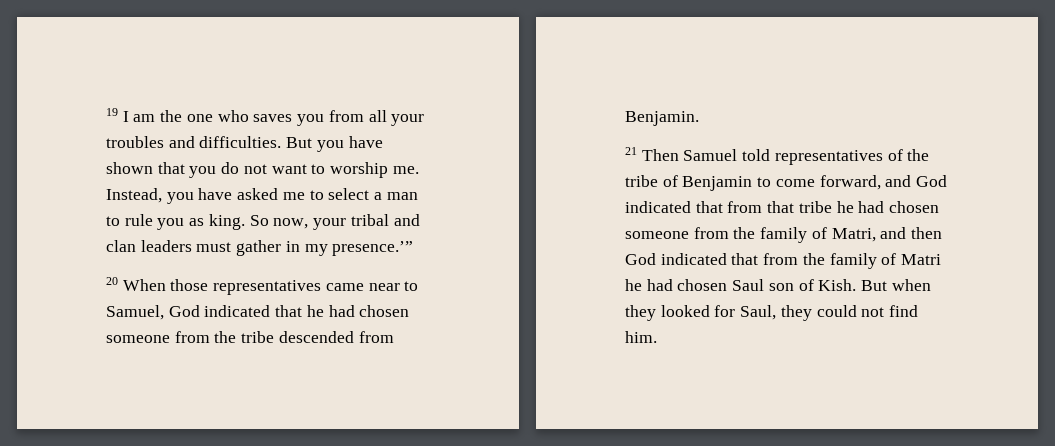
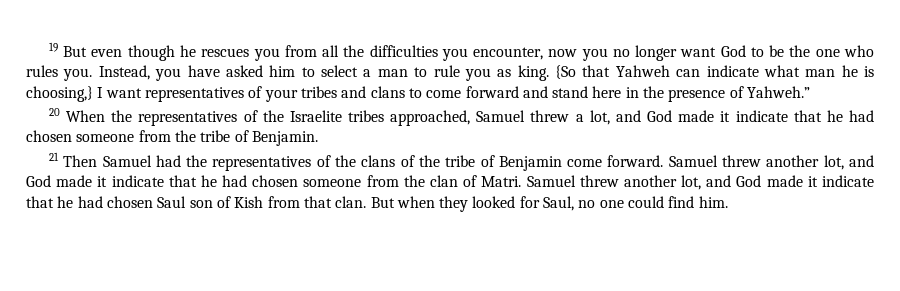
[122,110,425,126] [106,136,383,152] [106,162,419,178] I am the one who saves you from all your troubles and difficulties. But you have shown that you do not want to worship me. -> [63,45,874,61] [26,65,93,81] But even though he rescues you from all the difficulties you encounter, now you no longer want God to be the one who rules you.
[282,192,305,200] me -> [269,65,296,77] him
[249,214,420,230] [106,240,414,256] [106,277,419,295] [106,305,271,320] So now, your tribal and clan leaders must gather in my presence.’” // 20 When those representatives came near to Samuel, God indicated -> [555,65,874,79] [26,86,811,102] [48,108,788,126] {So that Yahweh can indicate what man he is choosing,} I want representatives of your tribes and clans to come forward and stand here in the presence of Yahweh.” // 20 When the representatives of the Israelite tribes approached, Samuel threw a lot, and God made it indicate
[278,331,394,343] descended from -> [234,130,249,142] of
[742,149,930,165] [625,175,948,191] [625,201,940,213] [625,227,943,243] [625,253,942,269] told representatives of the tribe of Benjamin to come forward, and God indicated that from that tribe he had chosen someone from the family of Matri, and then God indicated that from the family of Matri -> [155,155,874,171] [26,175,874,190] [26,196,54,208] had the representatives of the clans of the tribe of Benjamin come forward. Samuel threw another lot, and God made it indicate that he had chosen someone from the clan of Matri. Samuel threw another lot, and God made it indicate that
[818,279,857,291] Kish. -> [234,196,367,208] Kish from that clan.
[780,305,885,321] they could not -> [578,196,665,208] no one could

